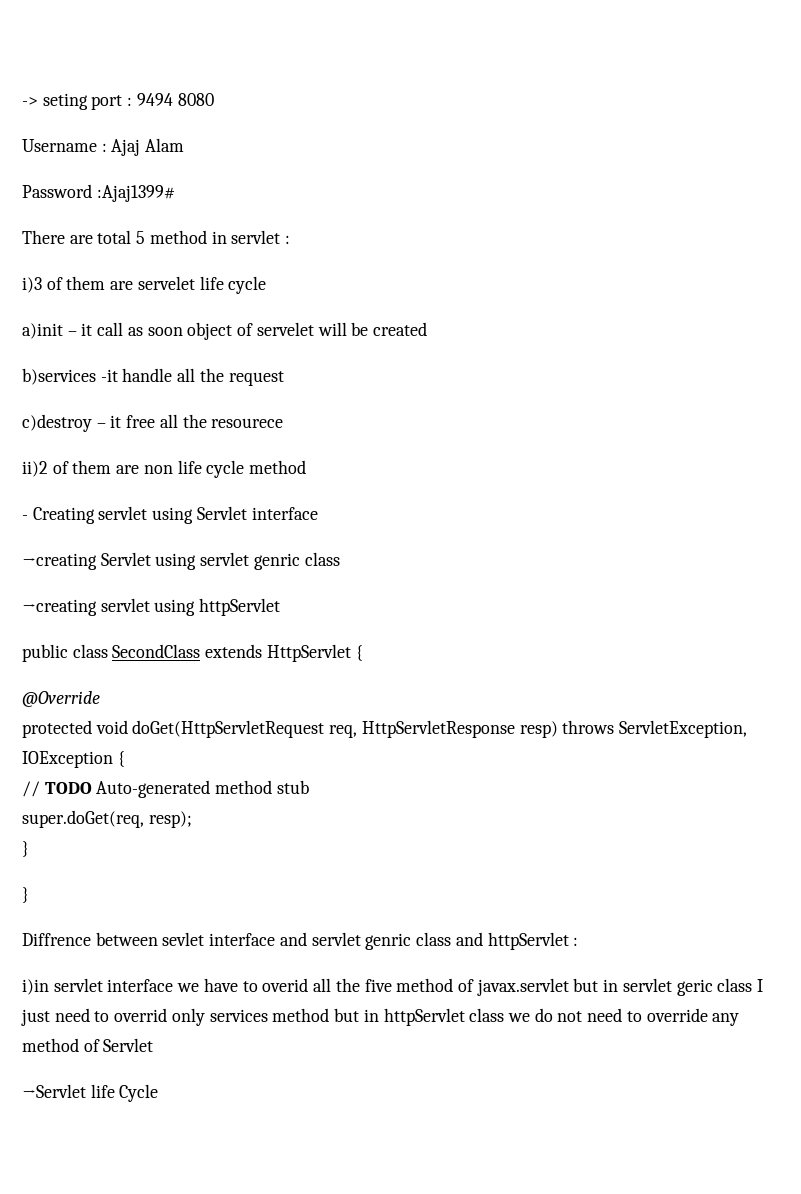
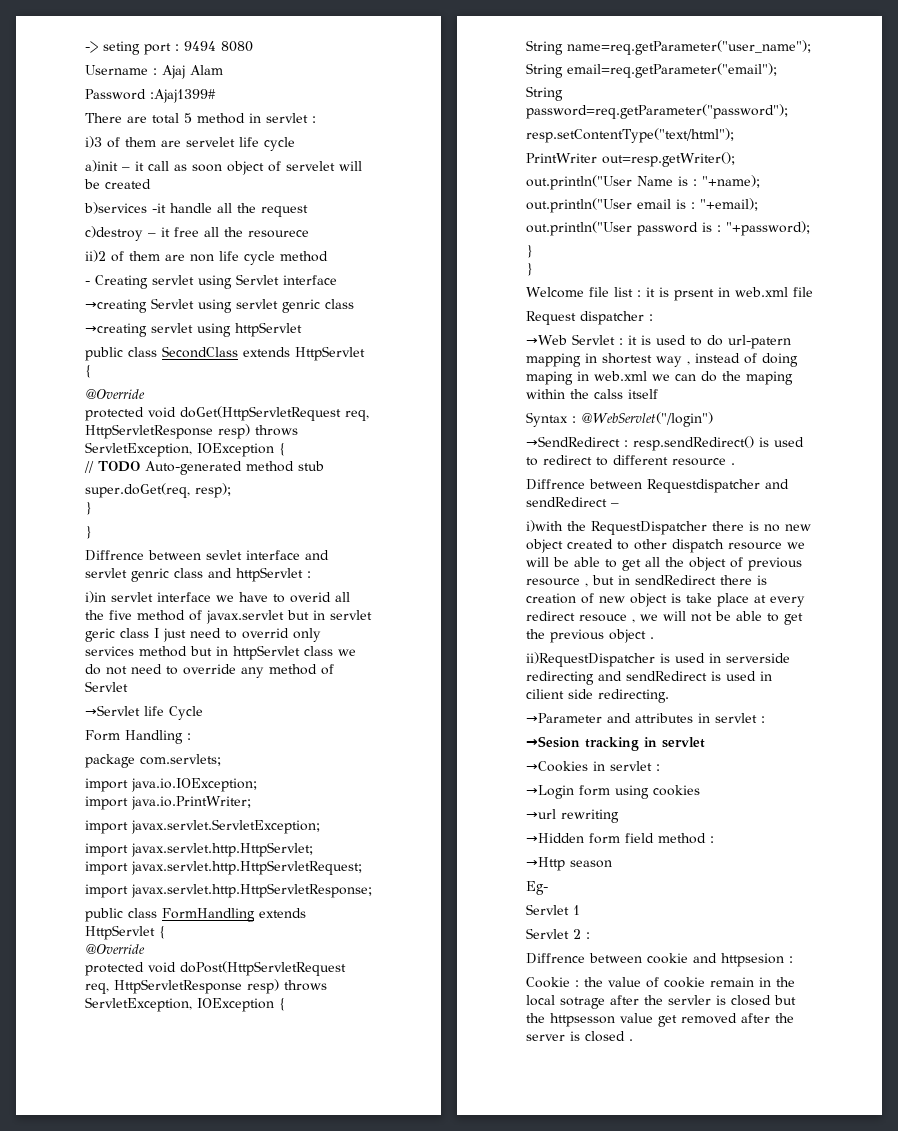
(159, 1093) none -> [85,730,191,744] [85,754,221,768] [85,778,257,792] [85,796,251,810] [85,819,320,834] [85,842,313,857] [85,860,362,875] [85,883,372,898] [85,908,306,922] [85,925,166,940] [85,944,145,954] [85,961,346,976] [85,979,327,994] [85,997,286,1012] [526,40,811,55] [526,63,777,78] [526,86,563,101] [526,104,788,119] [526,128,734,143] [526,152,735,167] [526,175,760,190] [526,198,758,213] [526,221,810,236] [526,245,533,258] [526,263,533,276] [526,287,813,301] [526,311,653,325] [526,334,791,349] [526,353,798,367] [526,371,793,385] [526,389,658,399] [526,412,713,427] [526,436,804,451] [526,455,735,466] [526,479,789,493] [526,497,619,507] [526,520,811,535] [526,539,805,553] [526,557,802,571] [526,575,767,587] [526,593,805,607] [526,611,803,625] [526,629,654,643] [526,652,790,667] [526,671,772,685] [526,689,669,703] [526,713,765,723] [526,736,705,751] [526,761,660,772] [526,785,700,799] [526,809,619,823] [526,833,714,844] [526,857,612,871] [526,881,548,895] [526,904,580,915] [526,928,590,939] [526,953,793,967] [526,977,795,988] [526,995,796,1009] [526,1013,794,1027] [526,1031,633,1042] // Form Handling : // package com.servlets; // import java.io.IOException; // import java.io.PrintWriter; // import javax.servlet.ServletException; // import javax.servlet.http.HttpServlet; // import javax.servlet.http.HttpServletRequest; // import javax.servlet.http.HttpServletResponse; // public class FormHandling extends HttpServlet { // @Override // protected void doPost(HttpServletRequest req, HttpServletResponse resp) throws ServletException, IOException { // String name=req.getParameter("user_name"); // String email=req.getParameter("email"); // String password=req.getParameter("password"); // resp.setContentType("text/html"); // PrintWriter out=resp.getWriter(); // out.println("User Name is : "+name); // out.println("User email is : "+email); // out.println("User password is : "+password); // } // } // Welcome file list : it is prsent in web.xml file // Request dispatcher : // →Web Servlet : it is used to do url-patern mapping in shortest way , instead of doing maping in web.xml we can do the maping within the calss itself // Syntax : @WebServlet("/login") // →SendRedirect : resp.sendRedirect() is used to redirect to different resource . // Diffrence between Requestdispatcher and sendRedirect – // i)with the RequestDispatcher there is no new object created to other dispatch resource we will be able to get all the object of previous resource , but in sendRedirect there is creation of new object is take place at every redirect resouce , we will not be able to get the previous object . // ii)RequestDispatcher is used in serverside redirecting and sendRedirect is used in cilient side redirecting. // →Parameter and attributes in servlet : // →Sesion tracking in servlet // →Cookies in servlet : // →Login form using cookies // →url rewriting // →Hidden form field method : // →Http season // Eg- // Servlet 1 // Servlet 2 : // Diffrence between cookie and httpsesion : // Cookie : the value of cookie remain in the local sotrage after the servler is closed but the httpsesson value get removed after the server is closed .

